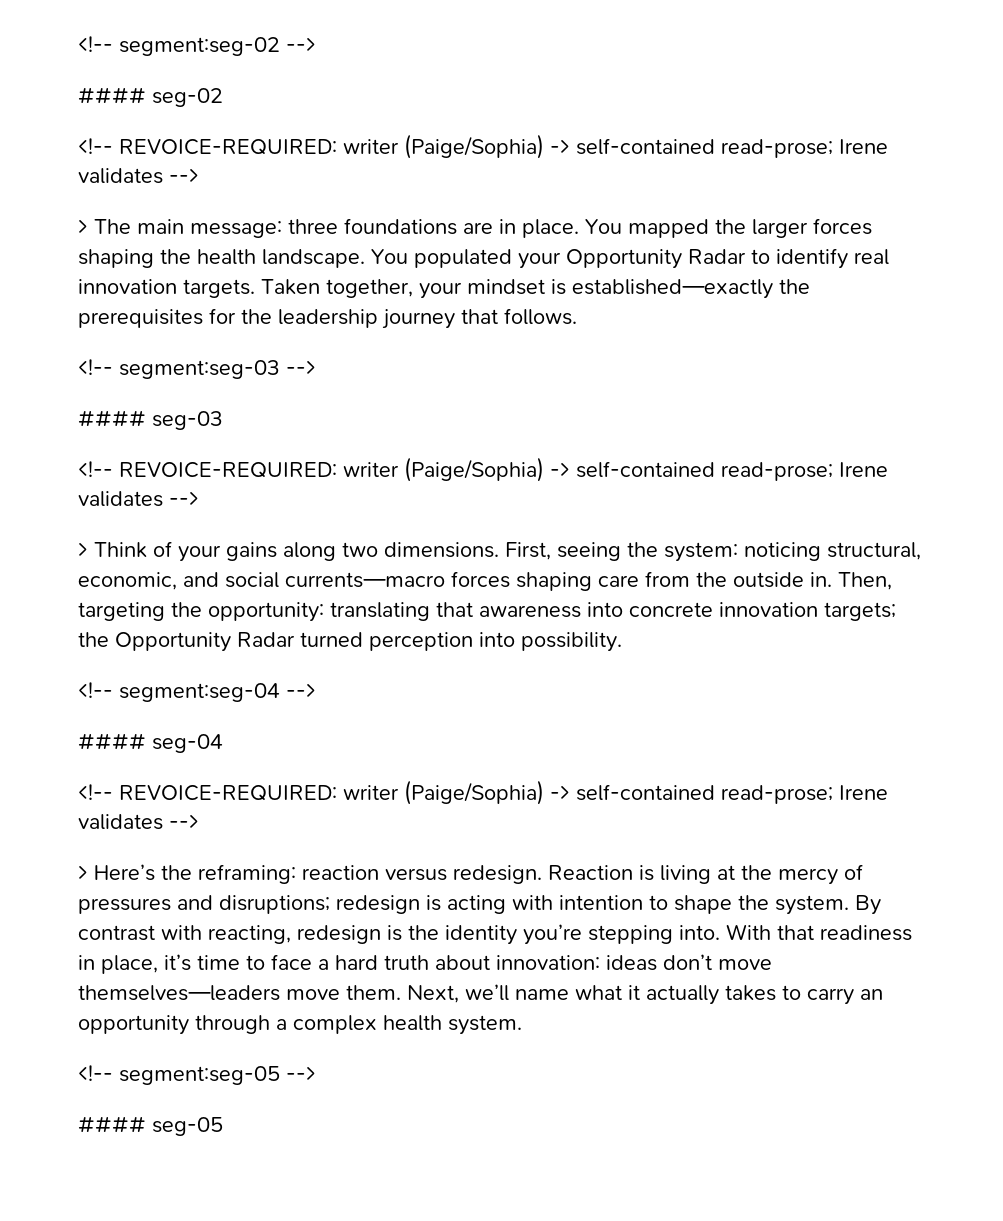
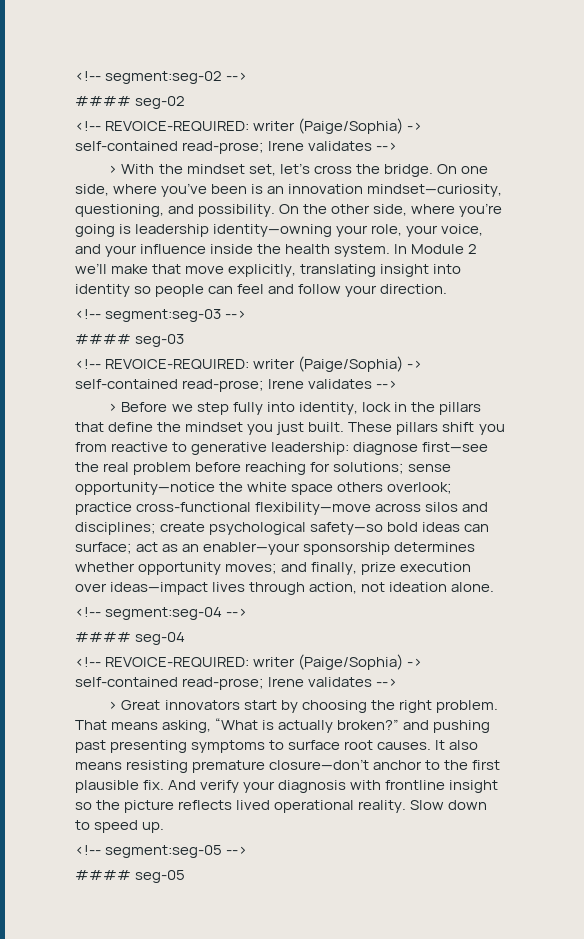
[94,218,872,238] [78,248,889,269] [78,279,810,299] [78,308,577,329] The main message: three foundations are in place. You mapped the larger forces shaping the health landscape. You populated your Opportunity Radar to identify real innovation targets. Taken together, your mindset is established—exactly the prerequisites for the leadership journey that follows. -> [121,163,488,177] [75,183,503,197] [75,203,503,217] [75,224,484,237] [75,244,478,257] [75,263,462,277] [75,284,448,297] With the mindset set, let’s cross the bridge. On one side, where you’ve been is an innovation mindset—curiosity, questioning, and possibility. On the other side, where you’re going is leadership identity—owning your role, your voice, and your influence inside the health system. In Module 2 we’ll make that move explicitly, translating insight into identity so people can feel and follow your direction.
[94,541,921,562] [78,571,892,591] [78,602,896,622] [78,632,622,652] Think of your gains along two dimensions. First, seeing the system: noticing structural, economic, and social currents—macro forces shaping care from the outside in. Then, targeting the opportunity: translating that awareness into concrete innovation targets; the Opportunity Radar turned perception into possibility. -> [121,402,481,415] [75,422,505,435] [75,442,489,455] [75,462,452,475] [75,482,453,495] [75,502,489,515] [75,522,490,535] [75,542,476,555] [75,562,472,575] [75,582,495,595] Before we step fully into identity, lock in the pillars that define the mindset you just built. These pillars shift you from reactive to generative leadership: diagnose first—see the real problem before reaching for solutions; sense opportunity—notice the white space others overlook; practice cross‑functional flexibility—move across silos and disciplines; create psychological safety—so bold ideas can surface; act as an enabler—your sponsorship determines whether opportunity moves; and finally, prize execution over ideas—impact lives through action, not ideation alone.
[94,864,863,885] [78,895,881,915] [78,924,912,945] [78,954,772,974] [78,984,883,1005] [78,1015,522,1035] Here’s the reframing: reaction versus redesign. Reaction is living at the mercy of pressures and disruptions; redesign is acting with intention to shape the system. By contrast with reacting, redesign is the identity you’re stepping into. With that readiness in place, it’s time to face a hard truth about innovation: ideas don’t move themselves—leaders move them. Next, we’ll name what it actually takes to carry an opportunity through a complex health system. -> [121,700,498,713] [75,718,491,733] [75,740,479,753] [75,759,501,773] [75,780,499,793] [75,800,488,813] [75,820,165,833] Great innovators start by choosing the right problem. That means asking, “What is actually broken?” and pushing past presenting symptoms to surface root causes. It also means resisting premature closure—don’t anchor to the first plausible fix. And verify your diagnosis with frontline insight so the picture reflects lived operational reality. Slow down to speed up.

